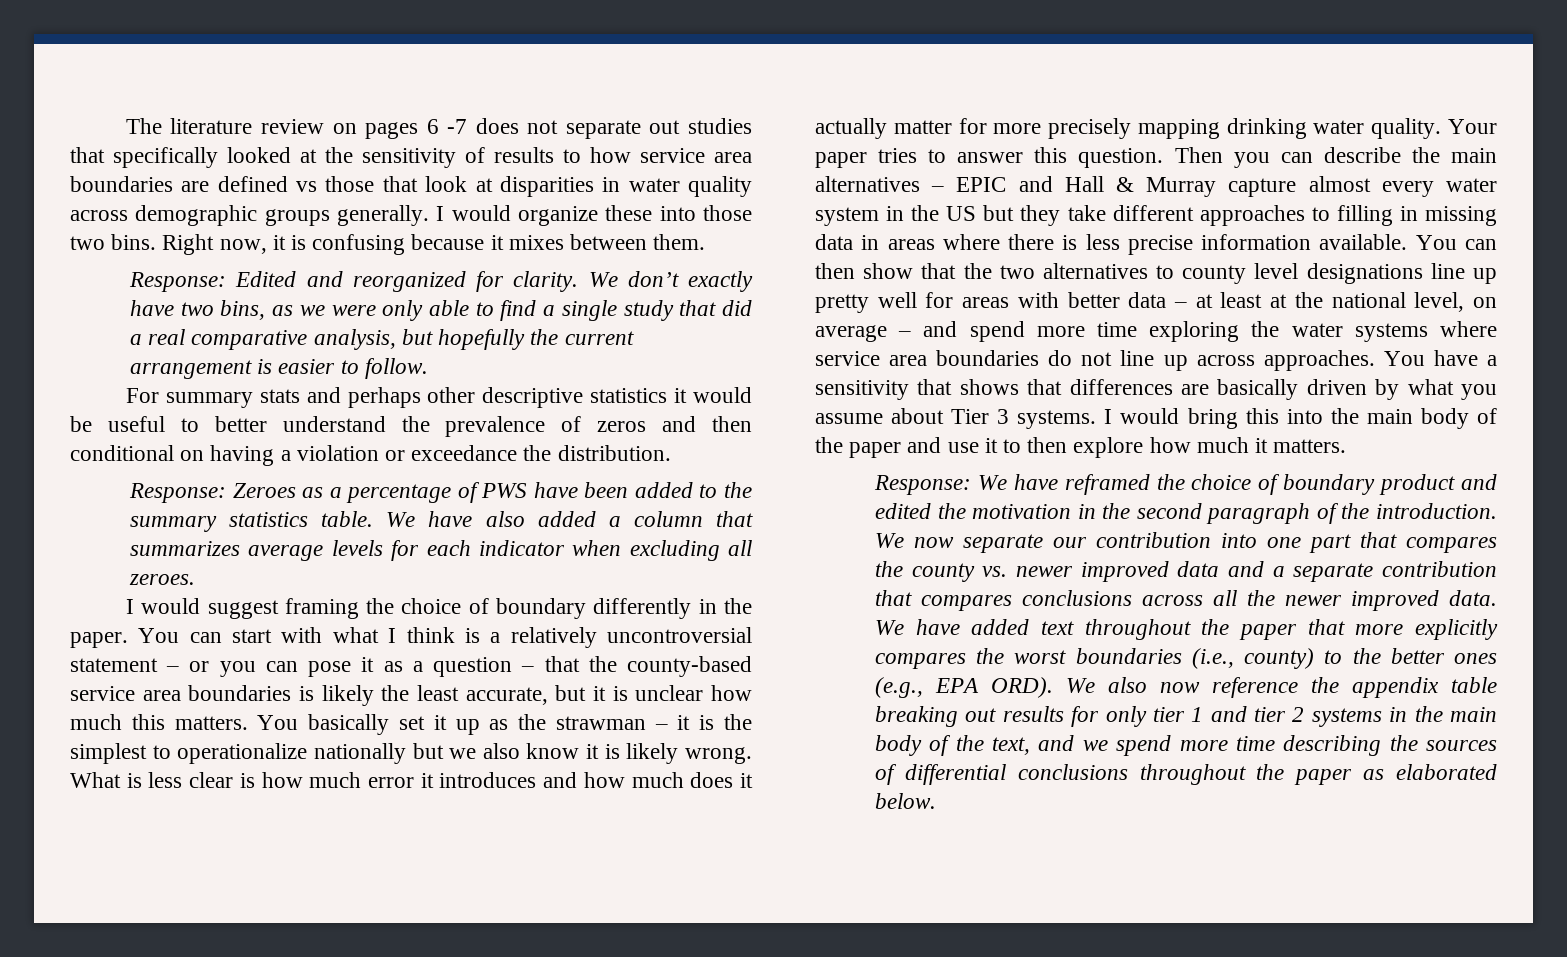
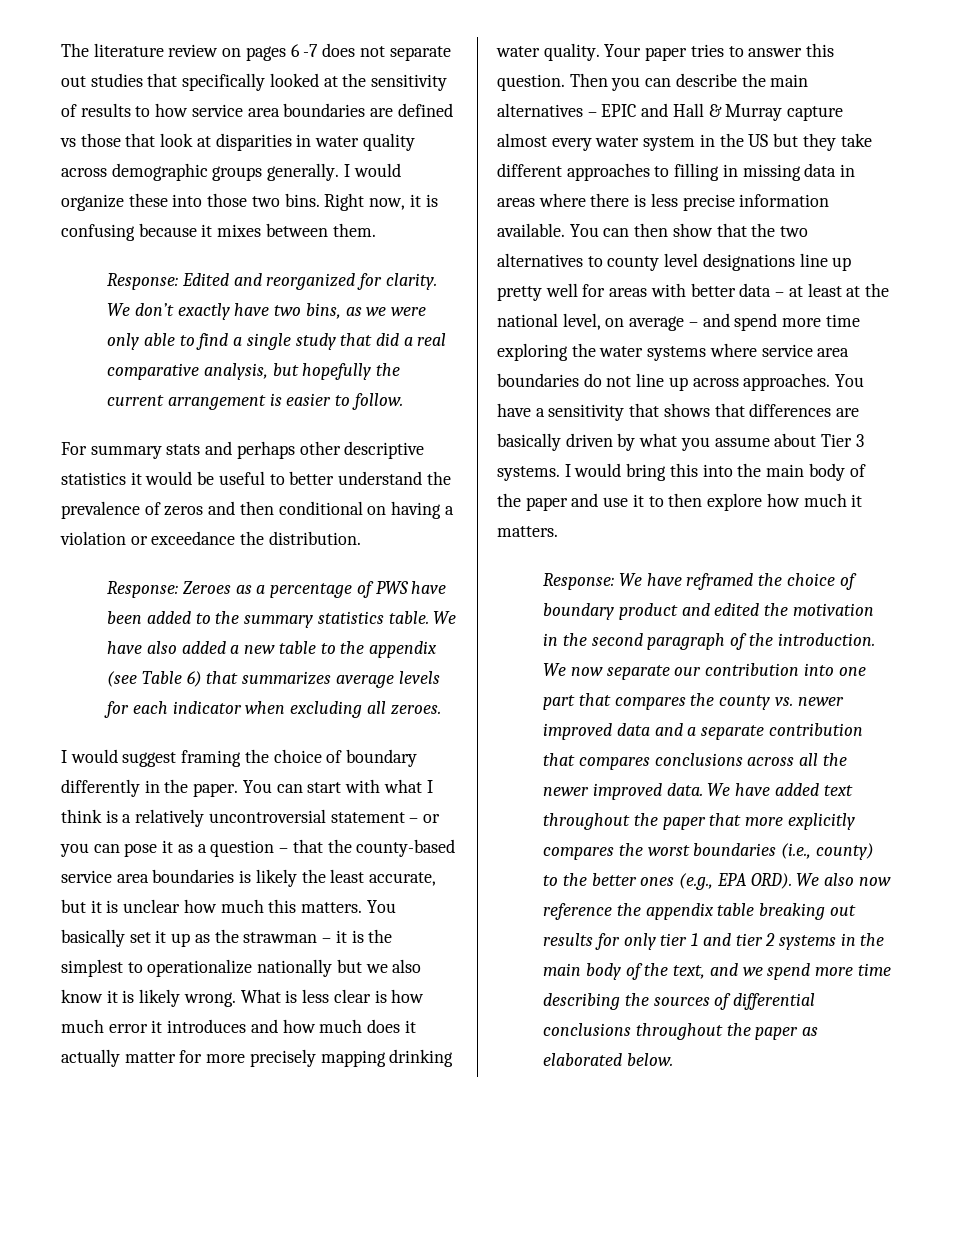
[633,511,703,527] column -> [244,641,438,658] [107,671,202,687] new table to the appendix (see Table 6)

